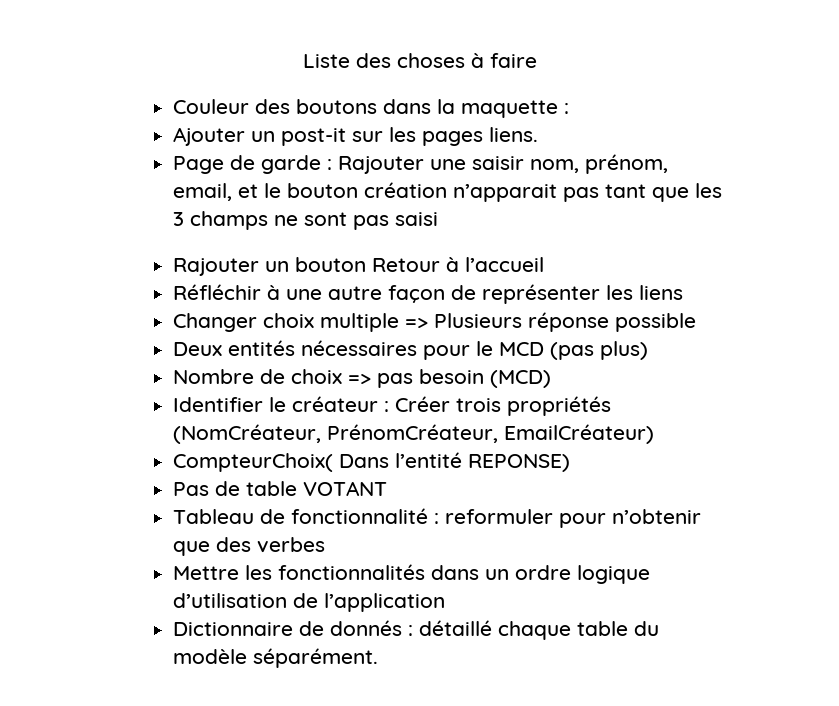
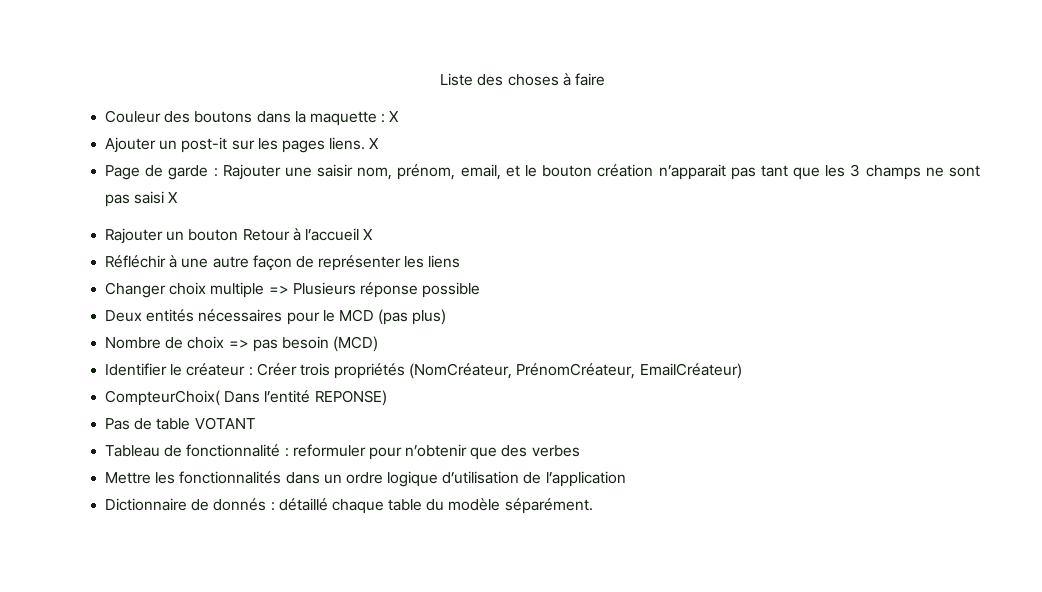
(570, 108) none -> [389,111,400,122] X
(539, 134) none -> [369,138,380,149] X
(439, 219) none -> [168,192,179,203] X
(545, 264) none -> [363,229,374,240] X

